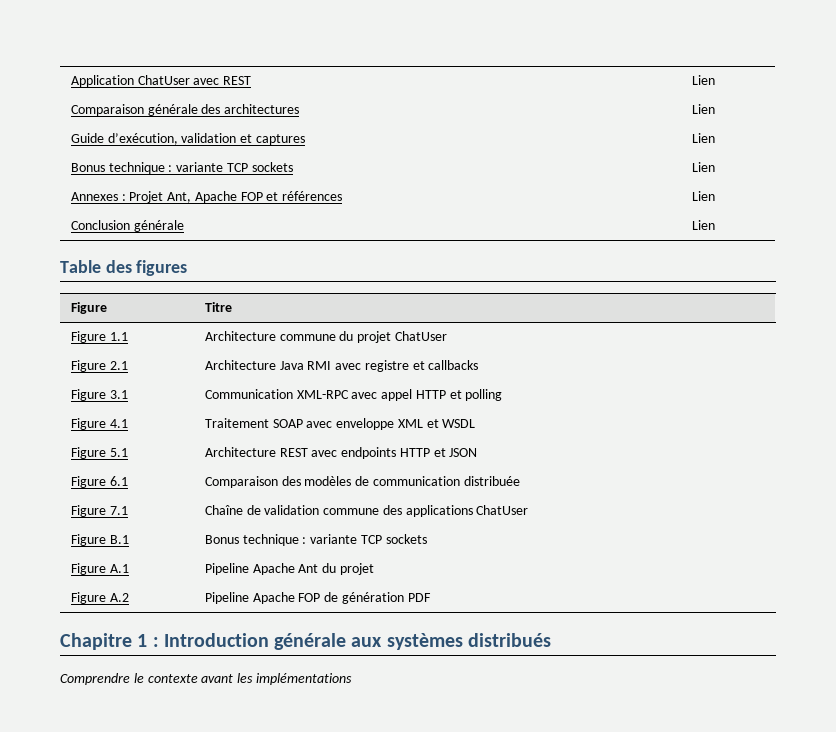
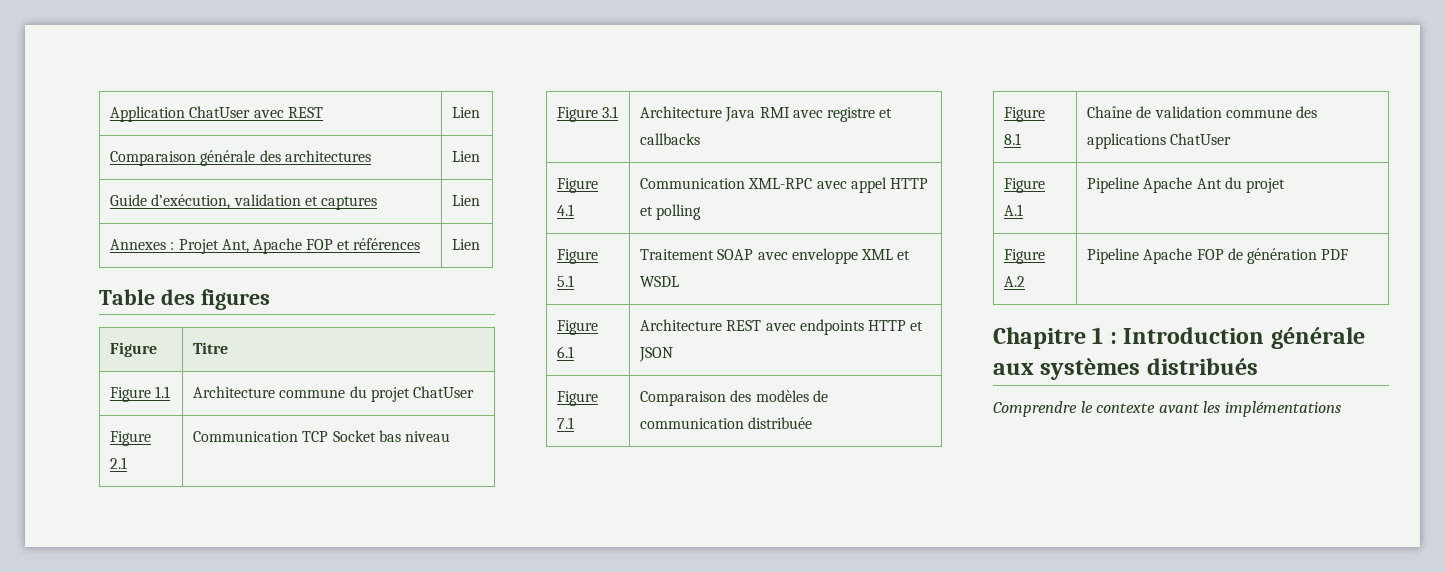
[70,162,293,174] [691,162,715,172] // Bonus technique : variante TCP sockets | Lien -> (481, 200) none
[70,220,184,232] [691,220,715,230] // Conclusion générale | Lien -> (481, 244) none
(128, 365) none -> [193,430,450,442] [557,106,619,122] | Communication TCP Socket bas niveau // Figure 3.1
[109,390,128,399] 3.1 -> [557,204,575,216] 4.1
[109,419,128,428] 4.1 -> [557,275,575,287] 5.1
[109,448,128,457] 5.1 -> [557,346,575,358] 6.1
[109,476,128,486] 6.1 -> [557,417,575,429] 7.1
[109,506,128,515] 7.1 -> [1004,133,1022,145] 8.1
[70,534,129,546] [204,534,427,546] // Figure B.1 | Bonus technique : variante TCP sockets -> (1232, 139) none

